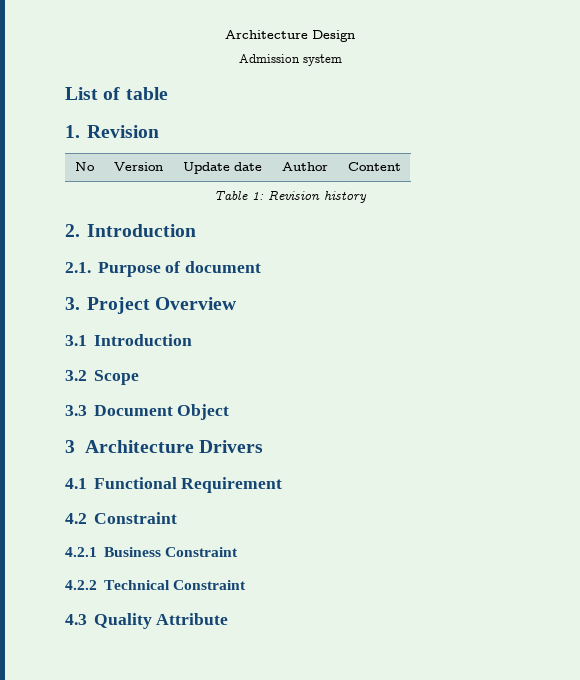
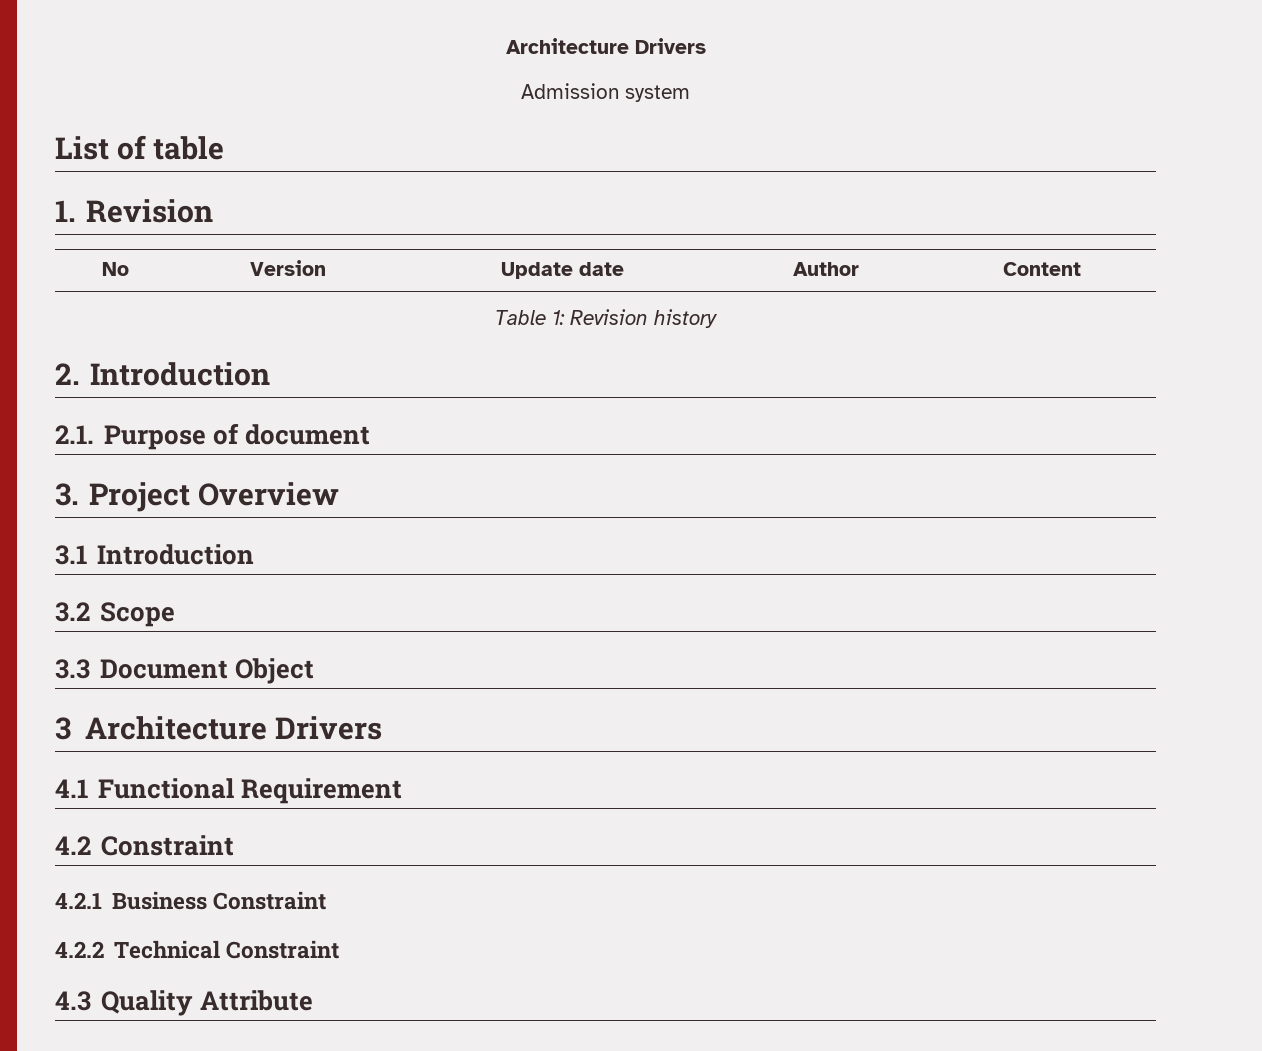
[225,30,355,42] Architecture Design -> [505,38,706,54] Architecture Drivers

